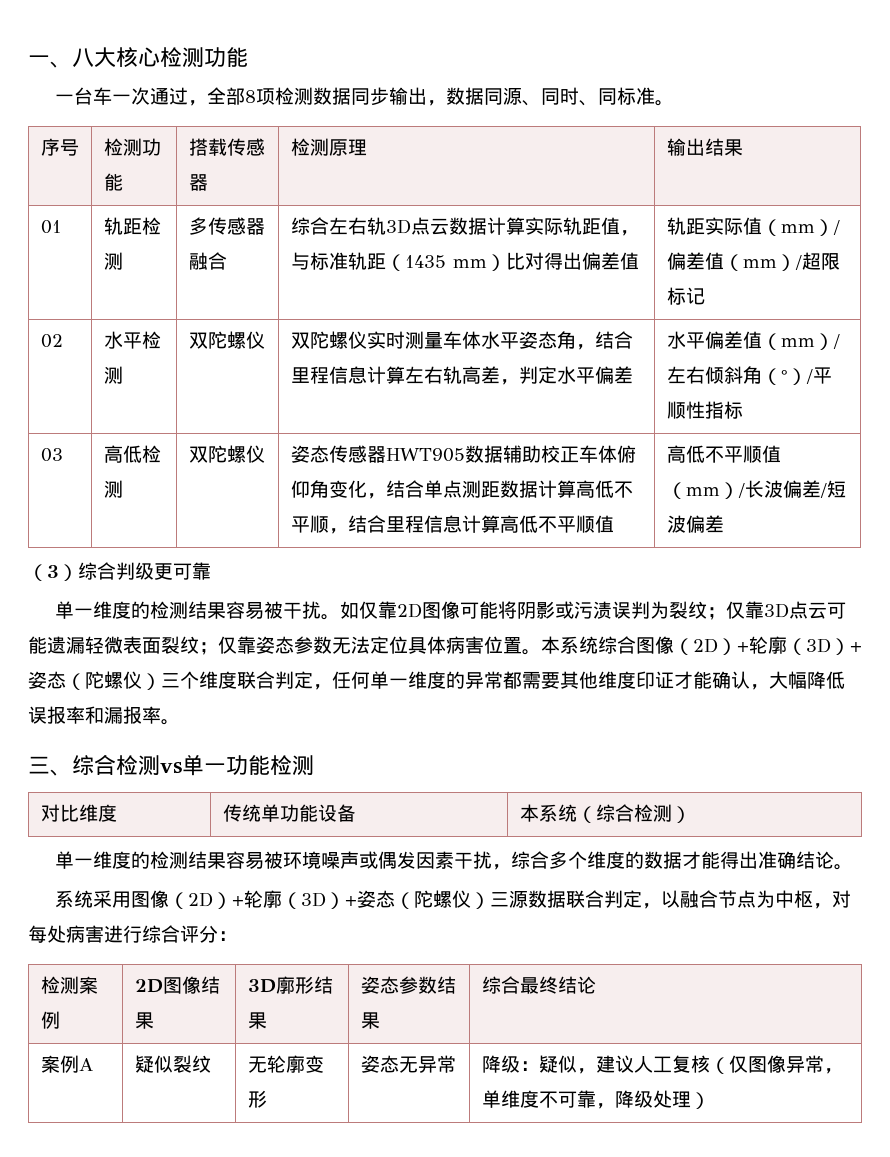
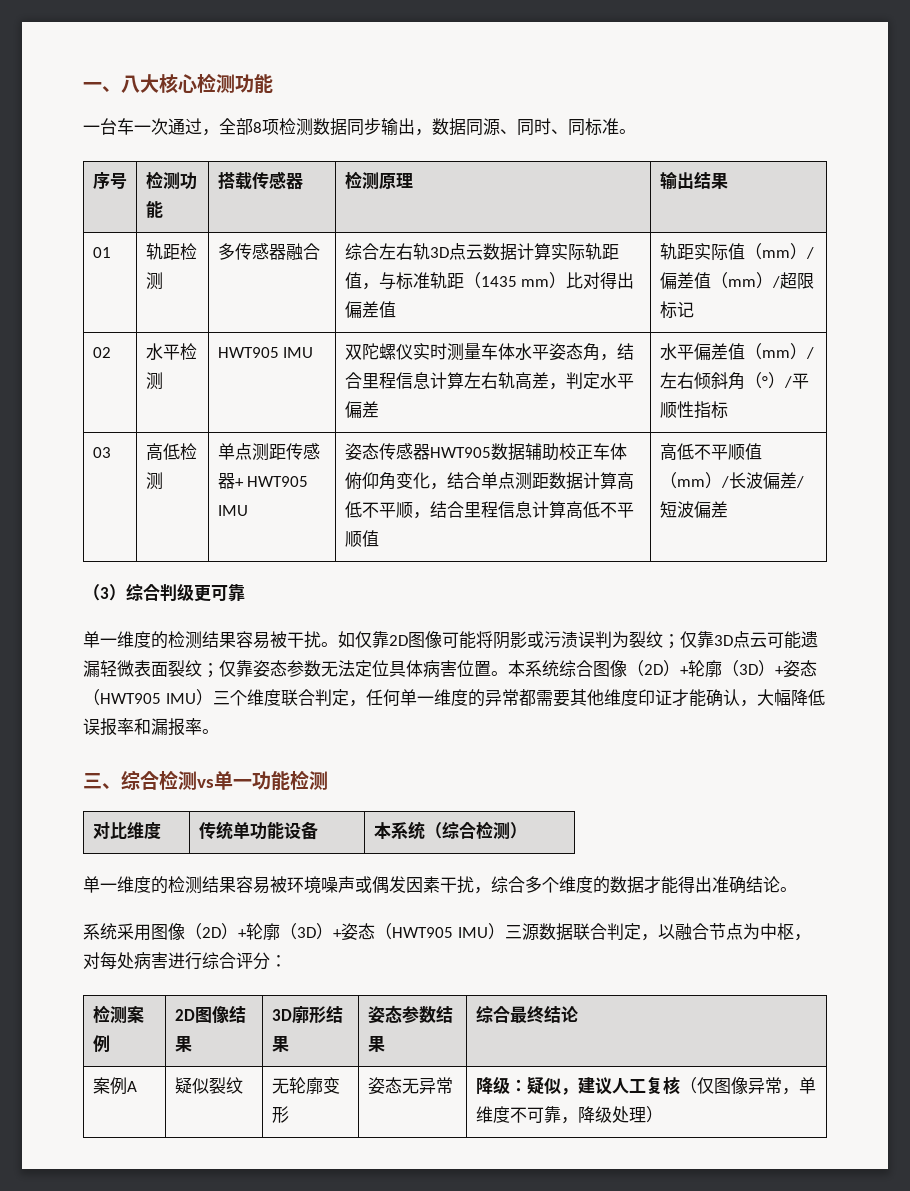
[188,331,265,349] 双陀螺仪 -> [217,347,314,358] HWT905 IMU
[188,445,265,463] 双陀螺仪 -> [217,443,320,461] [217,473,309,489] [217,505,248,516] 单点测距传感器+ HWT905 IMU
[85,671,142,689] 陀螺仪 -> [100,693,196,704] HWT905 IMU
[413,890,471,908] 陀螺仪 -> [392,927,488,938] HWT905 IMU

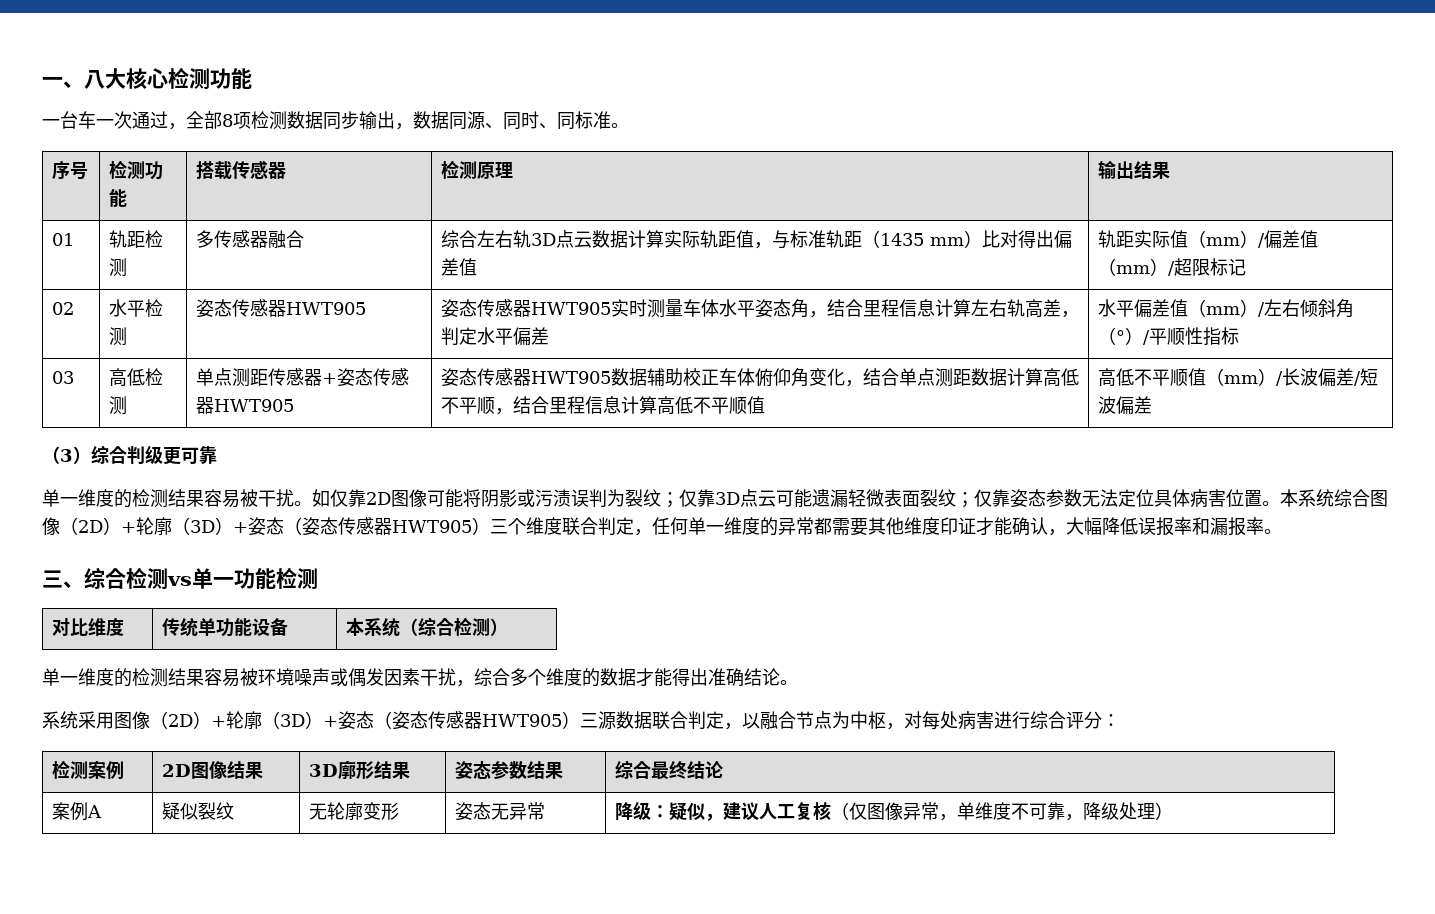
[217,347,314,358] [344,343,413,360] HWT905 IMU | 双陀螺仪 -> [195,299,366,317] [440,299,611,317] 姿态传感器HWT905 | 姿态传感器HWT905
[247,476,309,487] [217,505,248,516] HWT905 IMU -> [336,368,409,386] [195,397,294,414] 姿态传感器HWT905
[100,693,196,704] HWT905 IMU -> [302,517,472,535] 姿态传感器HWT905
[392,927,488,938] HWT905 IMU -> [392,711,562,729] 姿态传感器HWT905

